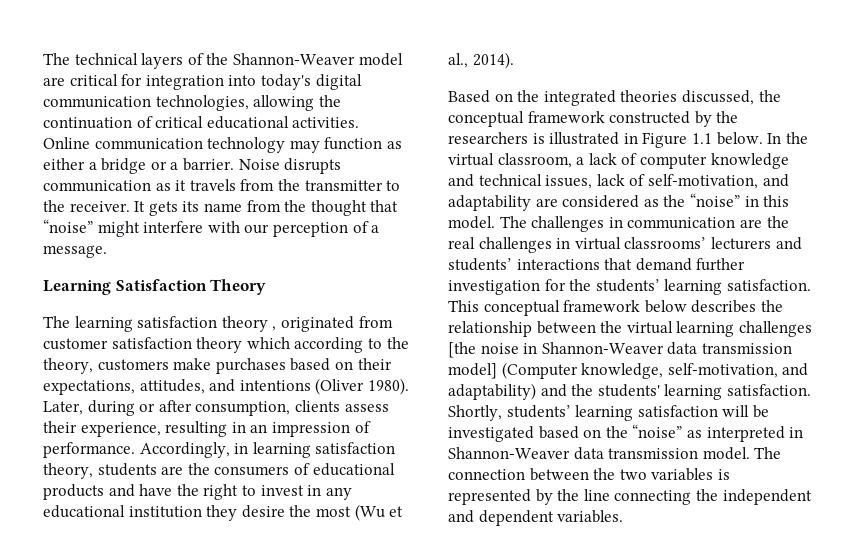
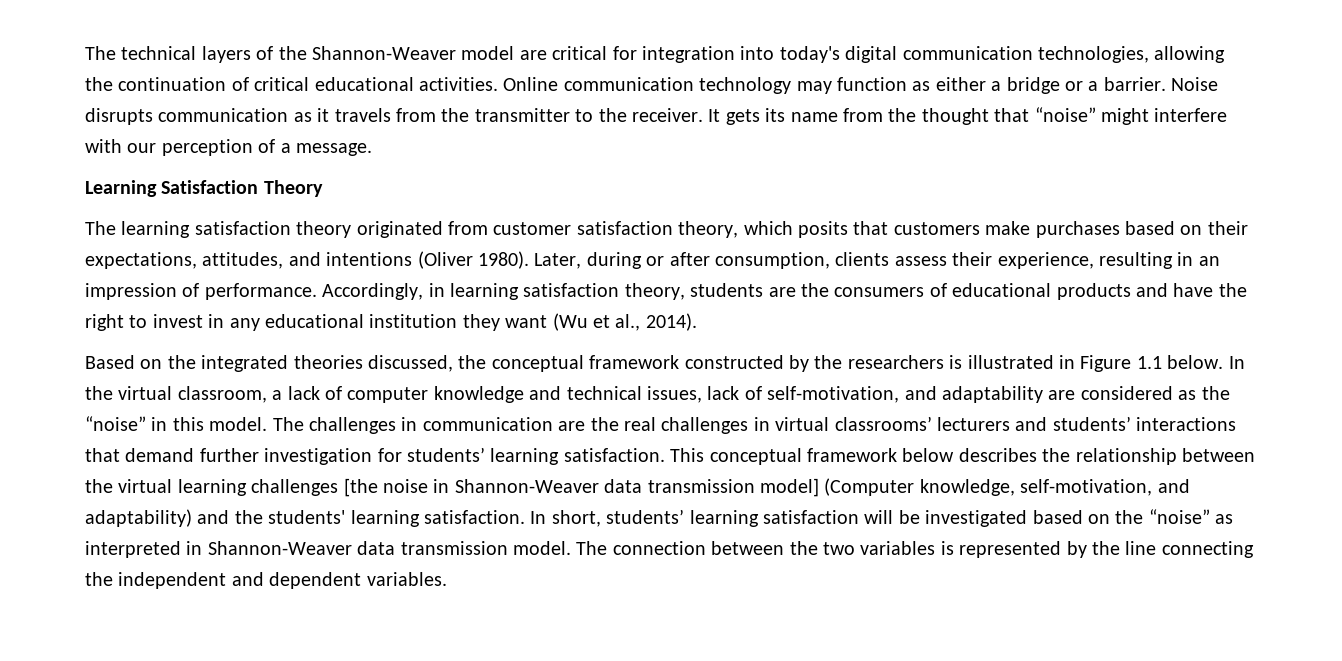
[272,326,277,331] , -> (352, 229) none
[196,337,409,353] [43,358,93,374] theory which according to the theory, -> [678,221,889,238] theory, which posits that
[241,505,351,518] desire the most -> [505,315,548,328] want
[569,279,592,291] the -> (402, 455) none
[448,405,502,421] Shortly, -> [530,510,601,527] In short,

